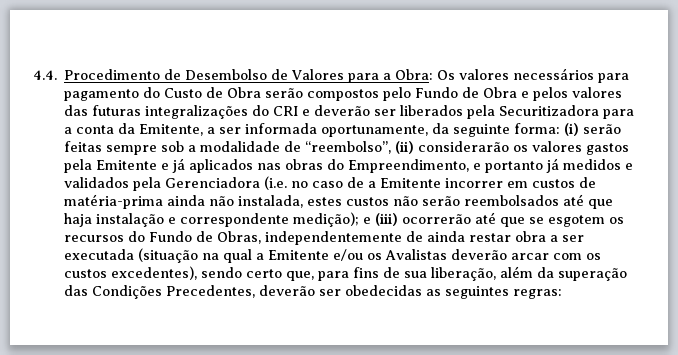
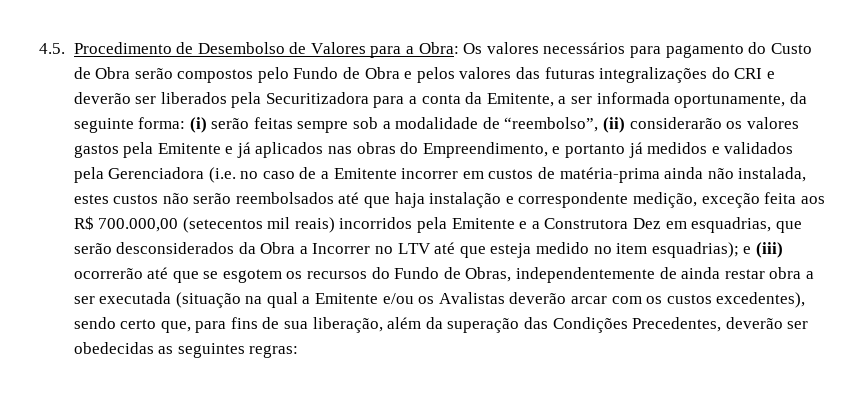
[33,70,57,80] 4.4. -> [39,43,65,54] 4.5.
[293,212,360,227] medição); -> [632,192,825,208] [73,216,802,233] [73,242,739,258] medição, exceção feita aos R$ 700.000,00 (setecentos mil reais) incorridos pela Emitente e a Construtora Dez em esquadrias, que serão desconsiderados da Obra a Incorrer no LTV até que esteja medido no item esquadrias);

